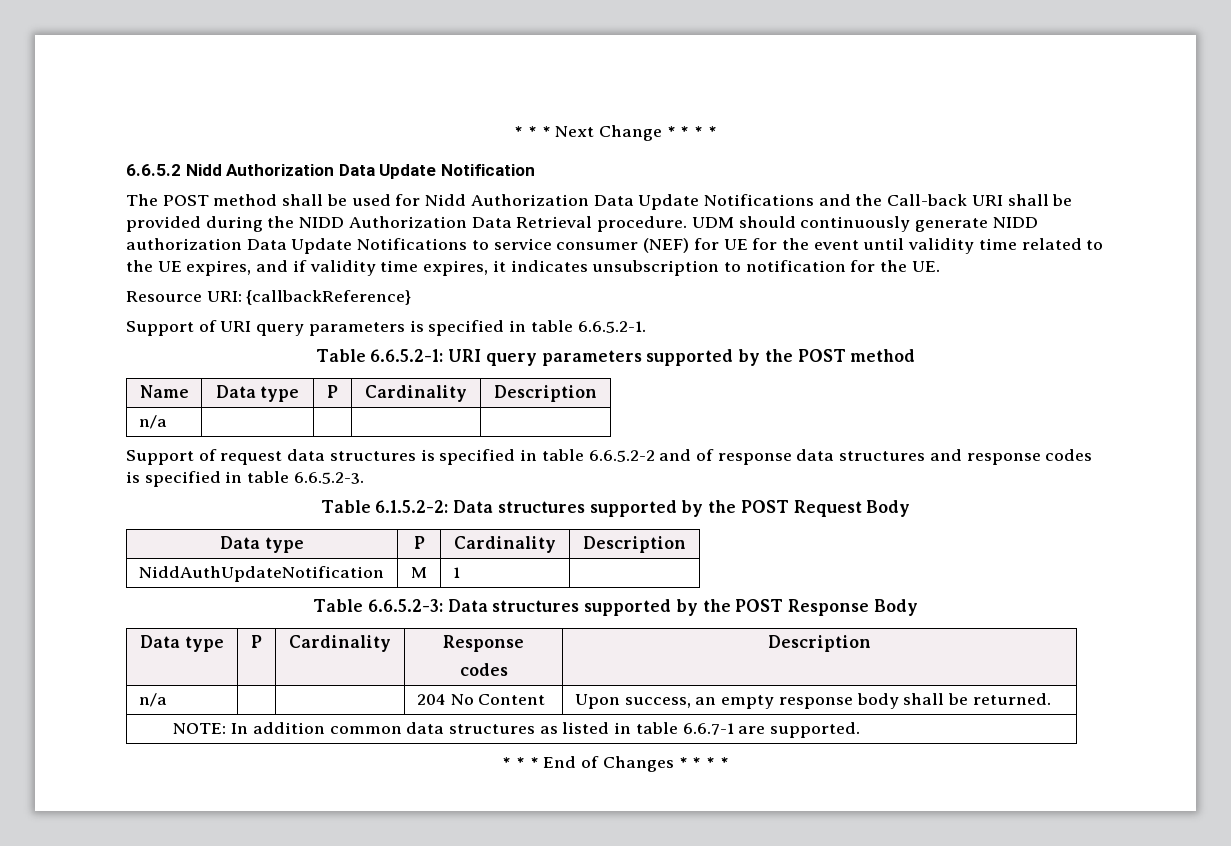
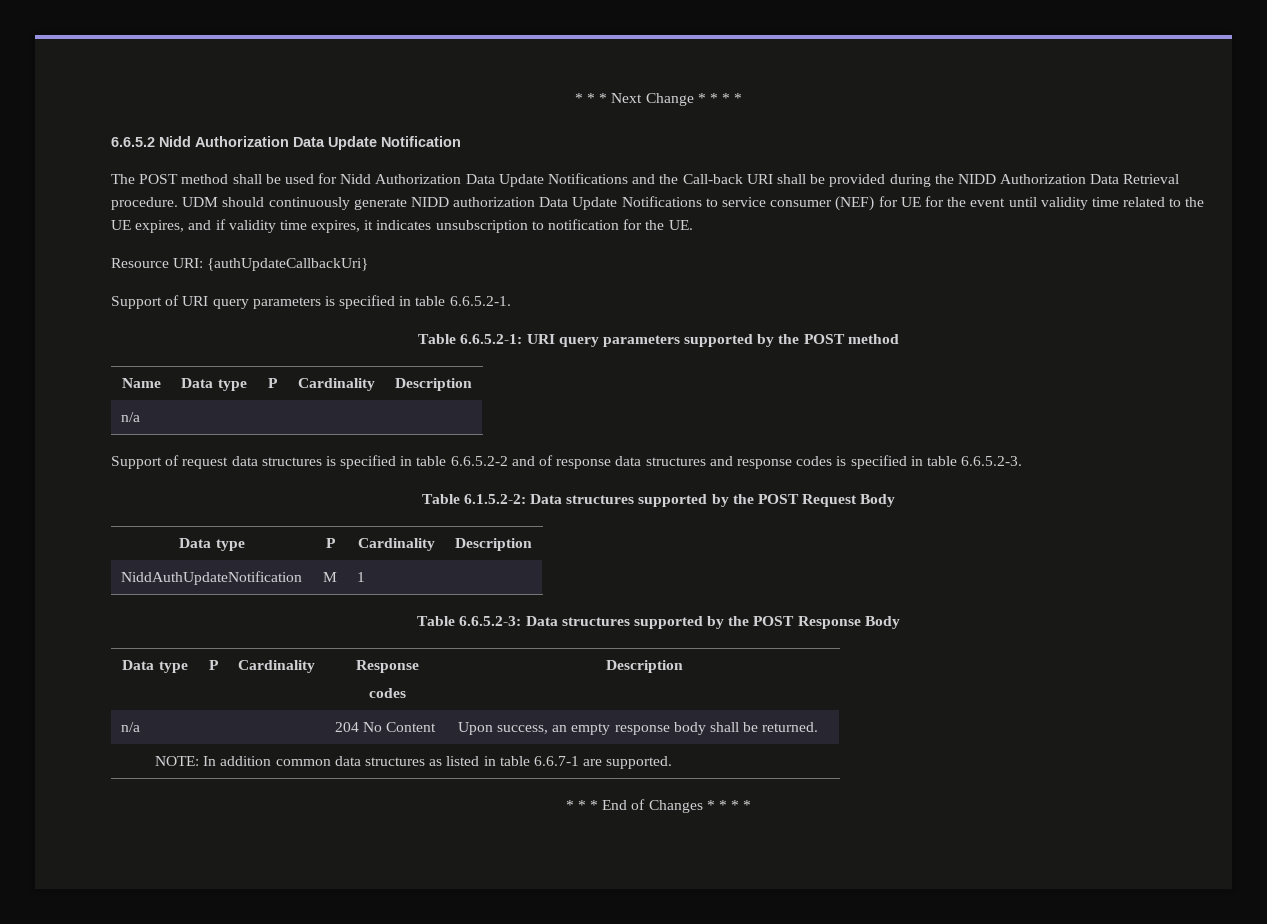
[246,290,412,305] {callbackReference} -> [207,258,369,271] {authUpdateCallbackUri}

